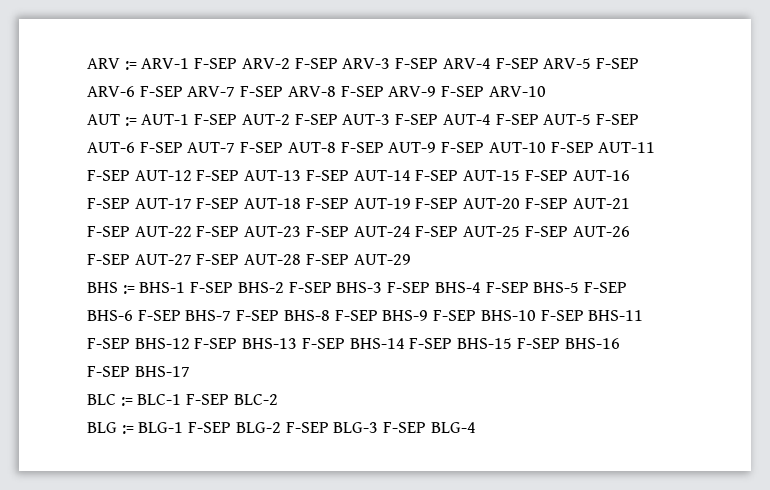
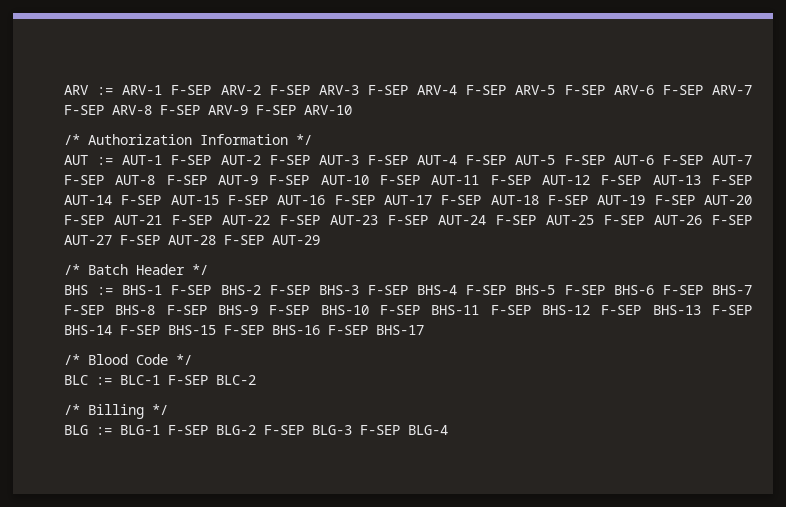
(546, 91) none -> [64,134,312,145] // /* Authorization Information */
(411, 259) none -> [64,264,208,275] // /* Batch Header */
(190, 371) none -> [64,354,192,365] // /* Blood Code */
(278, 399) none -> [64,404,168,419] // /* Billing */

